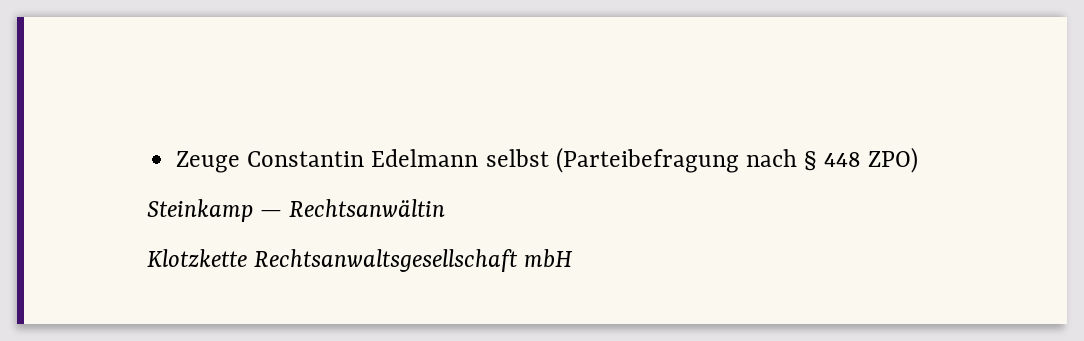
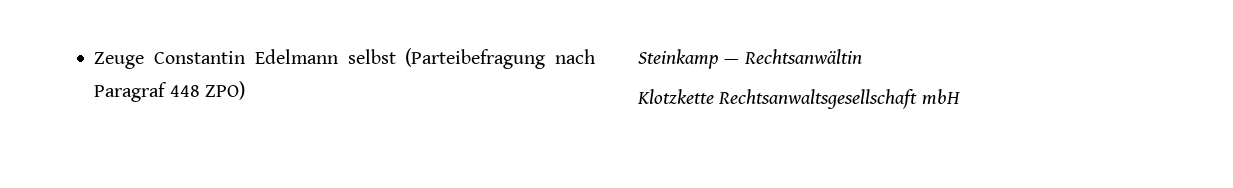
[804,151,818,171] § -> [94,82,168,102] Paragraf

